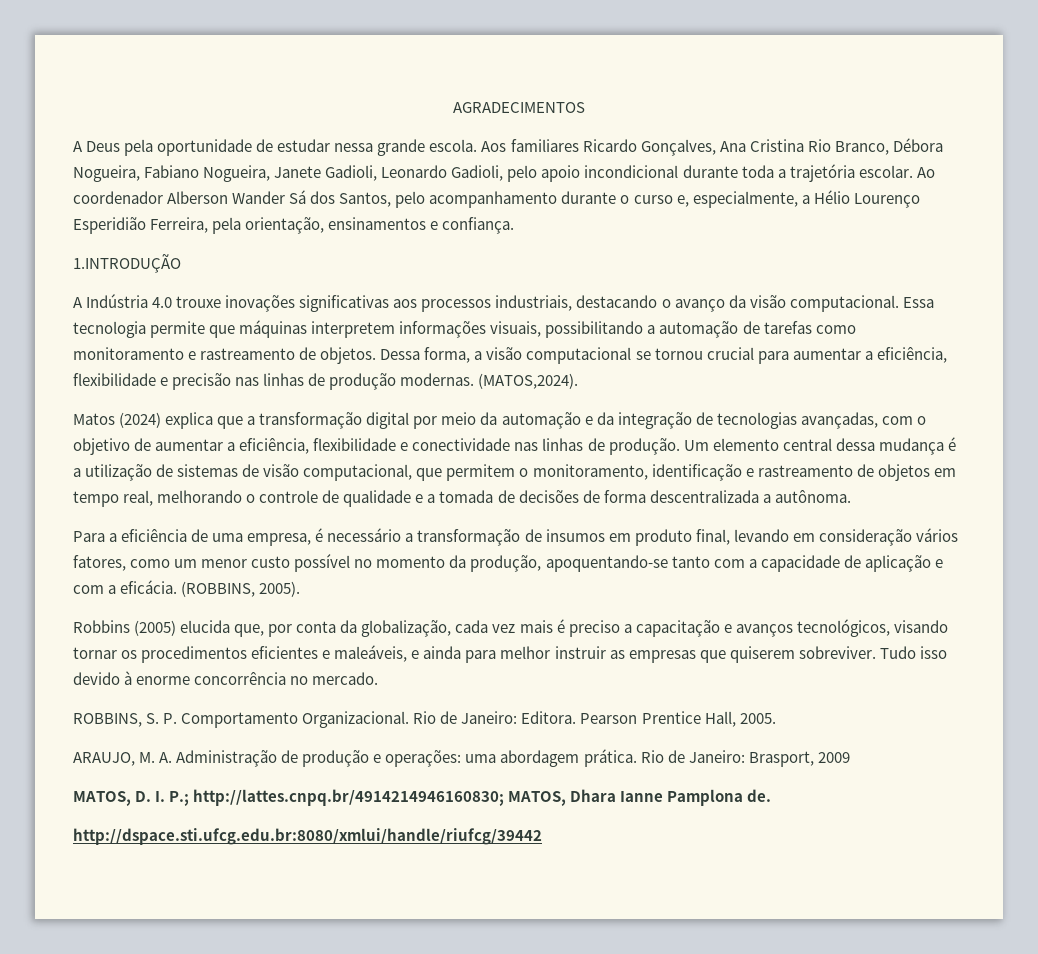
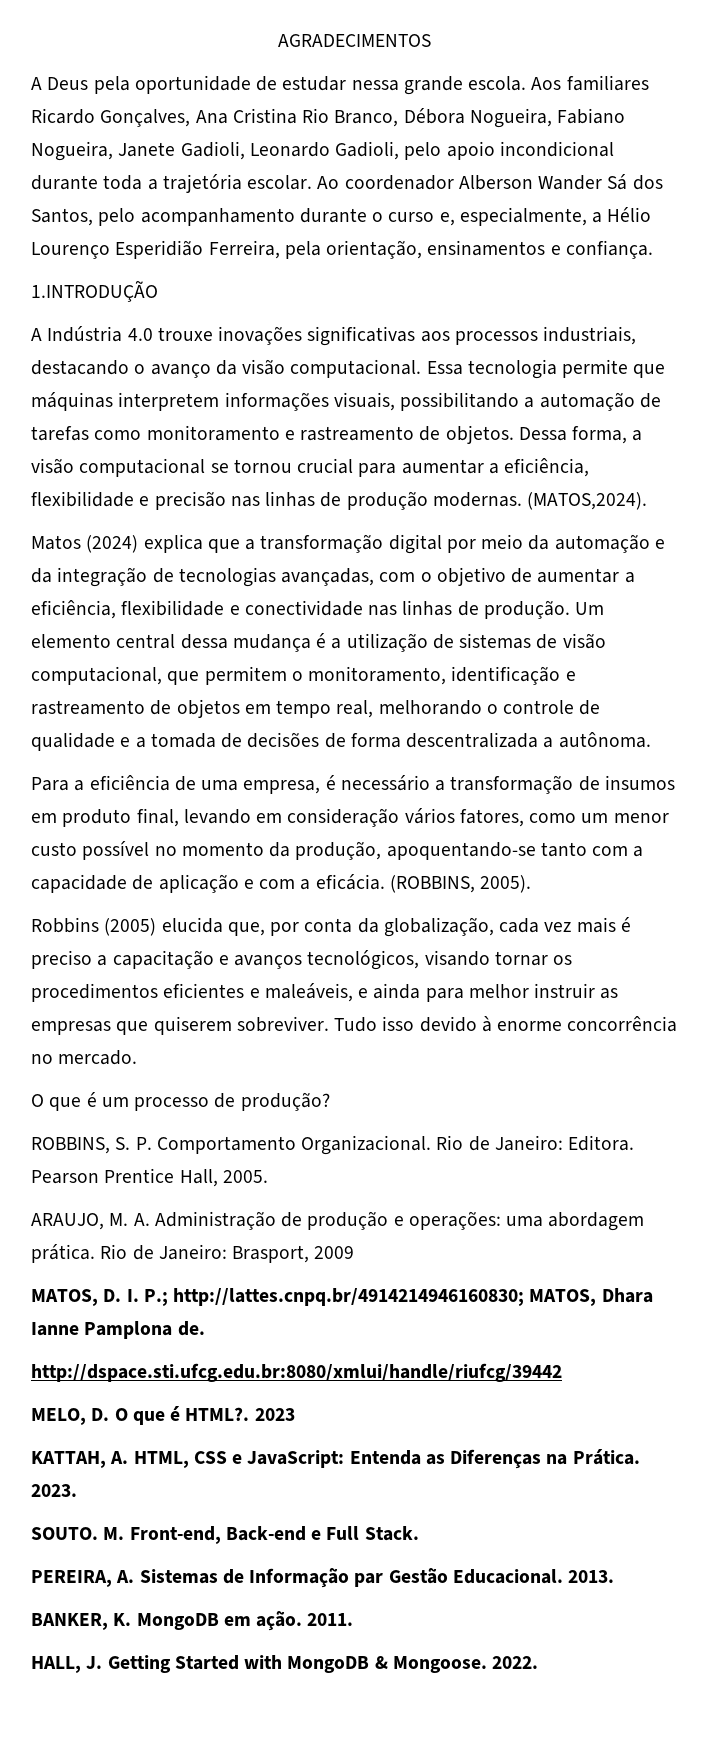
(379, 678) none -> [31,1092,330,1111] // O que é um processo de produção?
(542, 836) none -> [31,1406,295,1425] [31,1449,640,1469] [31,1484,77,1497] [31,1526,419,1544] [31,1568,615,1588] [31,1611,354,1631] [31,1655,539,1673] // MELO, D. O que é HTML?. 2023 // KATTAH, A. HTML, CSS e JavaScript: Entenda as Diferenças na Prática. 2023. // SOUTO. M. Front-end, Back-end e Full Stack. // PEREIRA, A. Sistemas de Informação par Gestão Educacional. 2013. // BANKER, K. MongoDB em ação. 2011. // HALL, J. Getting Started with MongoDB & Mongoose. 2022.

